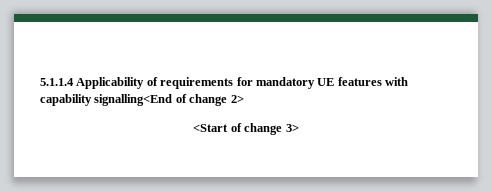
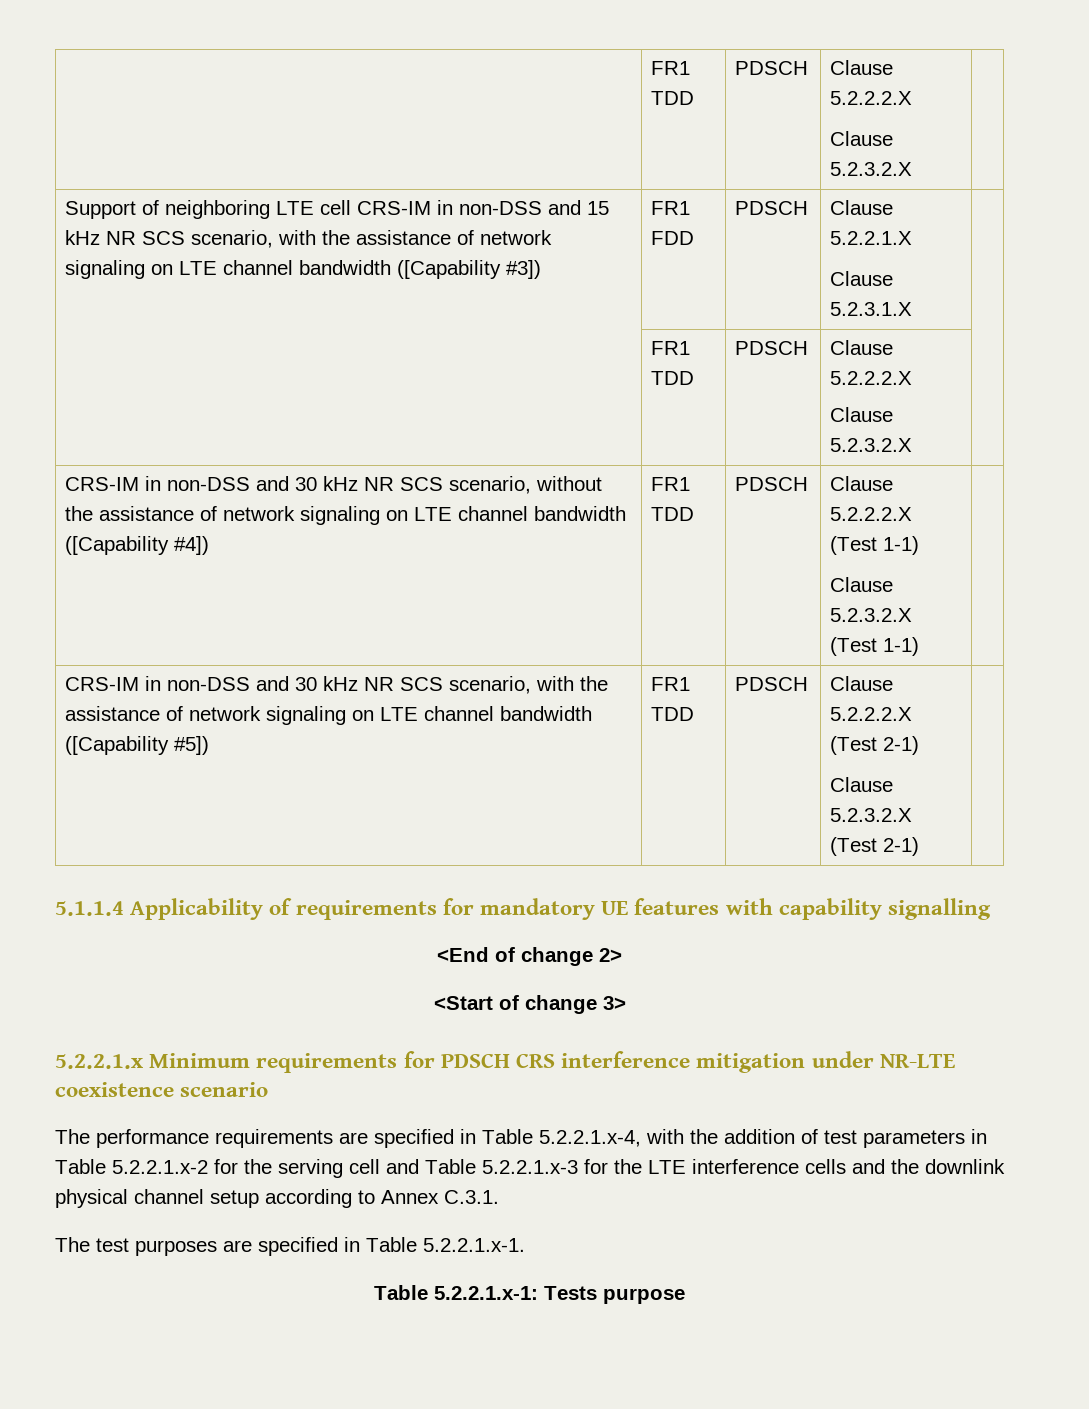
(40, 82) none -> [651,61,691,75] [651,91,695,105] [735,61,809,75] [830,60,894,75] [830,91,913,105] [830,131,894,146] [830,162,913,176] [65,200,610,219] [65,230,553,248] [65,260,542,279] [651,201,691,215] [651,231,695,245] [735,201,809,215] [830,200,894,215] [830,231,913,245] [830,271,894,286] [830,302,913,316] [651,341,691,355] [651,371,695,385] [735,341,809,355] [830,340,894,355] [830,371,913,385] [830,407,894,422] [830,438,913,452] [65,476,603,494] [65,506,627,525] [65,536,210,555] [651,477,691,491] [651,507,695,521] [735,477,809,491] [830,476,894,491] [830,507,913,521] [830,536,920,555] [830,577,894,592] [830,608,913,622] [830,637,920,656] [65,676,609,694] [65,706,593,725] [65,736,210,755] [651,677,691,691] [651,707,695,721] [735,677,809,691] [830,676,894,691] [830,707,913,721] [830,736,920,755] [830,777,894,792] [830,808,913,822] [830,837,920,856] | FR1 TDD | PDSCH | Clause 5.2.2.2.X // Clause 5.2.3.2.X | // Support of neighboring LTE cell CRS-IM in non-DSS and 15 kHz NR SCS scenario, with the assistance of network signaling on LTE channel bandwidth ([Capability #3]) | FR1 FDD | PDSCH | Clause 5.2.2.1.X // Clause 5.2.3.1.X | // | FR1 TDD | PDSCH | Clause 5.2.2.2.X // Clause 5.2.3.2.X | // CRS-IM in non-DSS and 30 kHz NR SCS scenario, without the assistance of network signaling on LTE channel bandwidth ([Capability #4]) | FR1 TDD | PDSCH | Clause 5.2.2.2.X (Test 1-1) // Clause 5.2.3.2.X (Test 1-1) | // CRS-IM in non-DSS and 30 kHz NR SCS scenario, with the assistance of network signaling on LTE channel bandwidth ([Capability #5]) | FR1 TDD | PDSCH | Clause 5.2.2.2.X (Test 2-1) // Clause 5.2.3.2.X (Test 2-1) | //
[94,94,173,106] signalling<End -> [888,898,992,920] [437,947,489,962] signalling // <End
(299, 128) none -> [55,1051,955,1073] [55,1082,269,1097] [55,1129,987,1148] [55,1159,1005,1178] [55,1189,499,1208] [55,1237,525,1256] [374,1285,685,1304] // 5.2.2.1.x Minimum requirements for PDSCH CRS interference mitigation under NR-LTE coexistence scenario // The performance requirements are specified in Table 5.2.2.1.x-4, with the addition of test parameters in Table 5.2.2.1.x-2 for the serving cell and Table 5.2.2.1.x-3 for the LTE interference cells and the downlink physical channel setup according to Annex C.3.1. // The test purposes are specified in Table 5.2.2.1.x-1. // Table 5.2.2.1.x-1: Tests purpose

